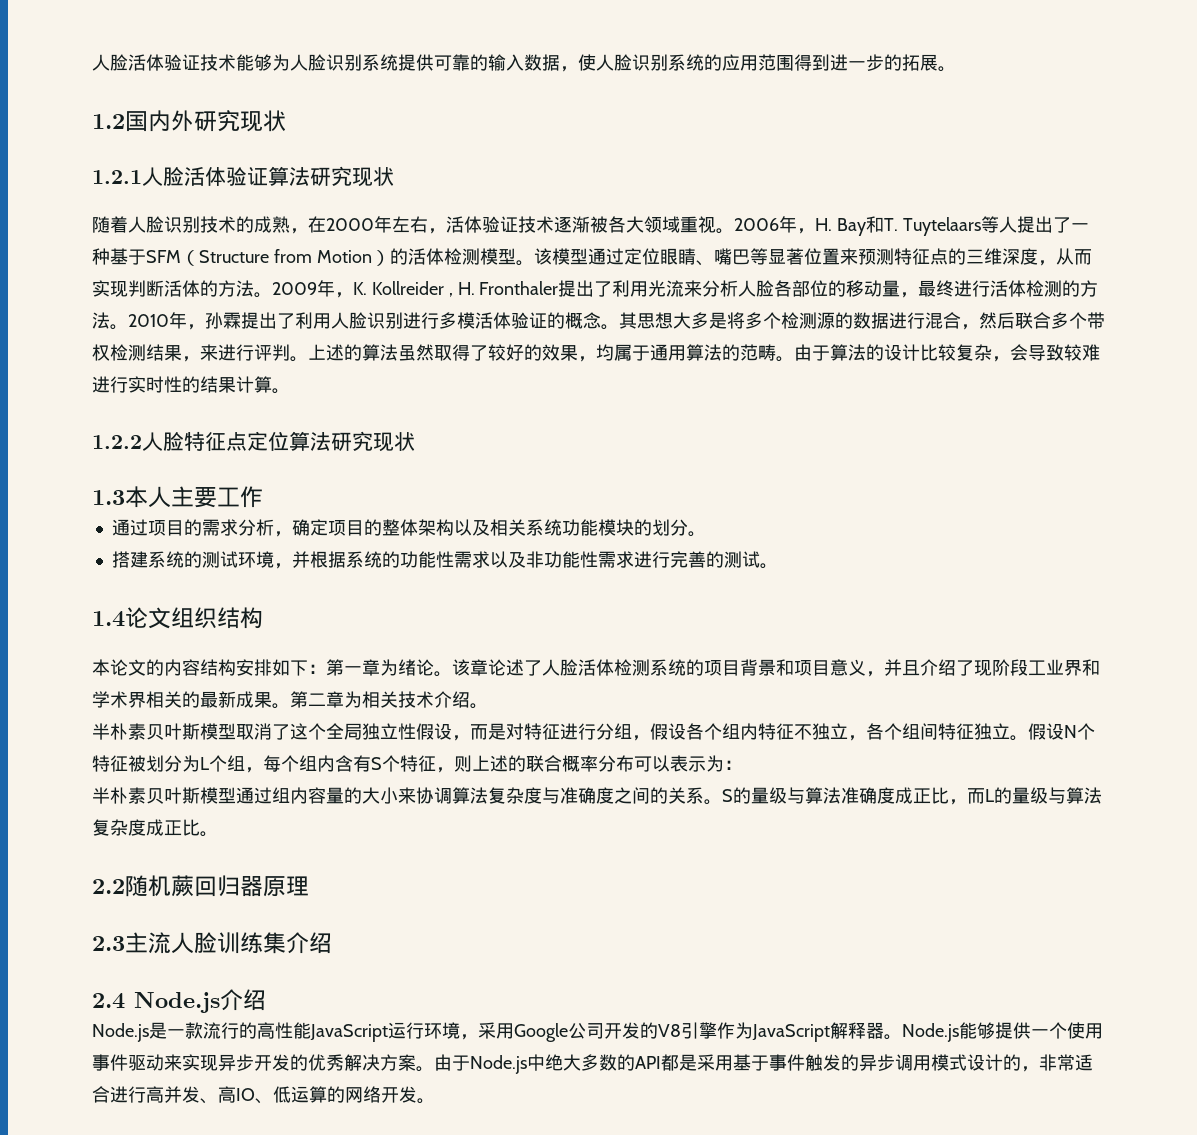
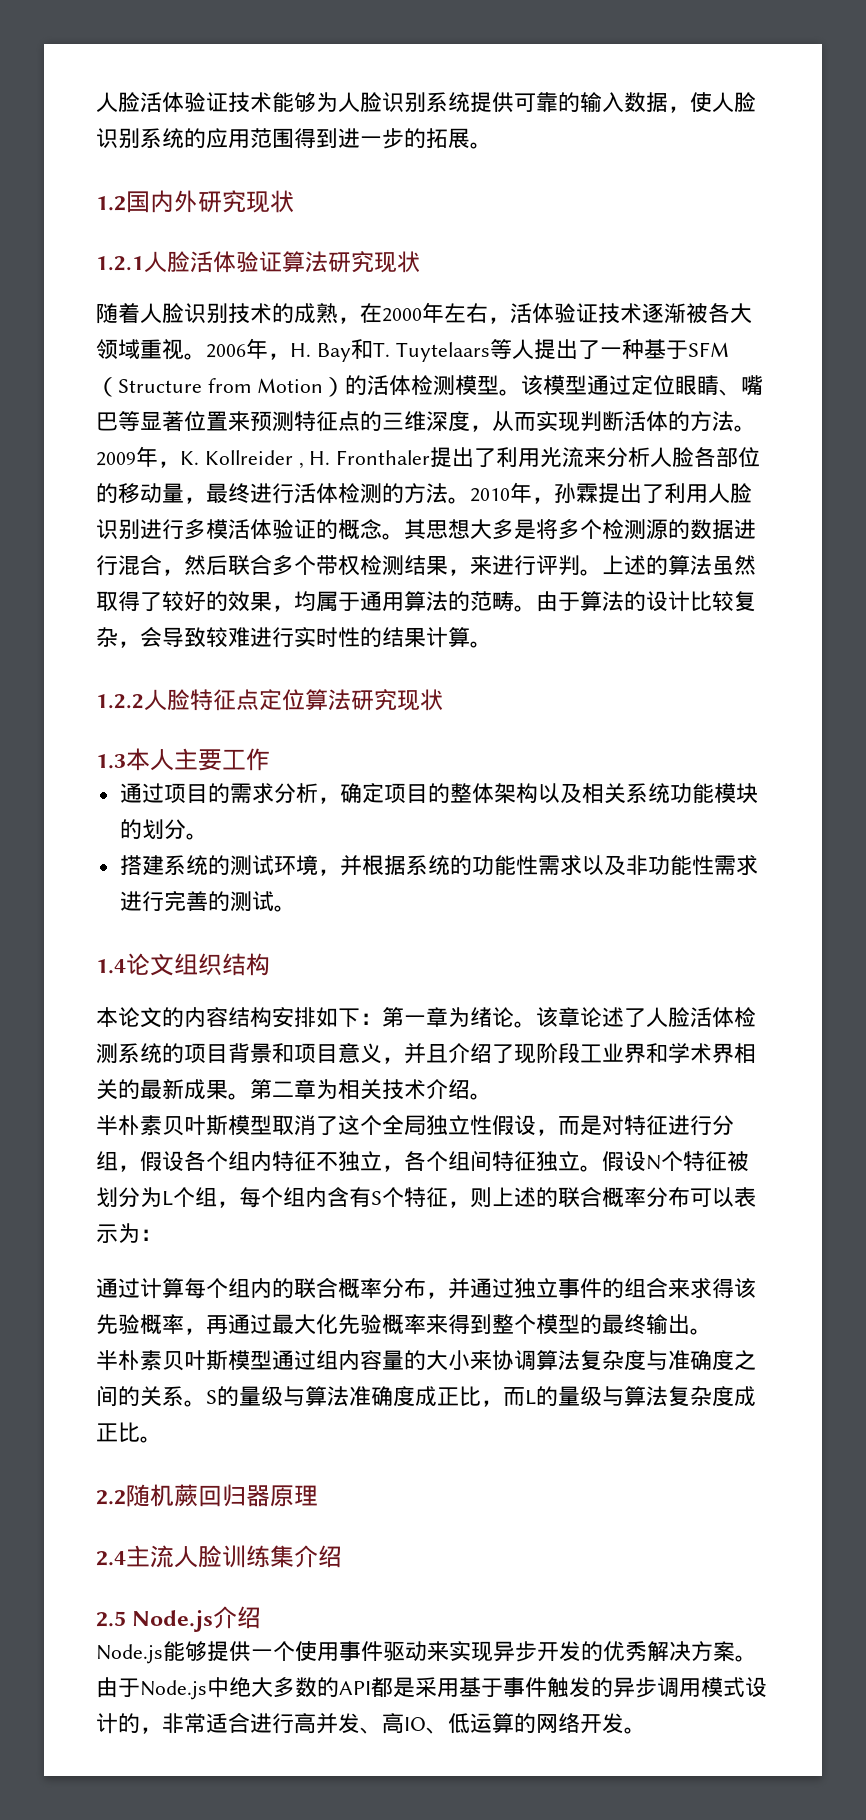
(742, 765) none -> [96,1277,756,1299] [96,1314,712,1335] // 通过计算每个组内的联合概率分布，并通过独立事件的组合来求得该先验概率，再通过最大化先验概率来得到整个模型的最终输出。
[92,936,125,951] 2.3 -> [96,1551,126,1566] 2.4
[92,993,125,1009] 2.4 -> [96,1611,126,1627] 2.5
[149,1022,959,1042] 是一款流行的高性能JavaScript运行环境，采用Google公司开发的V8引擎作为JavaScript解释器。Node.js -> (163, 1654) none

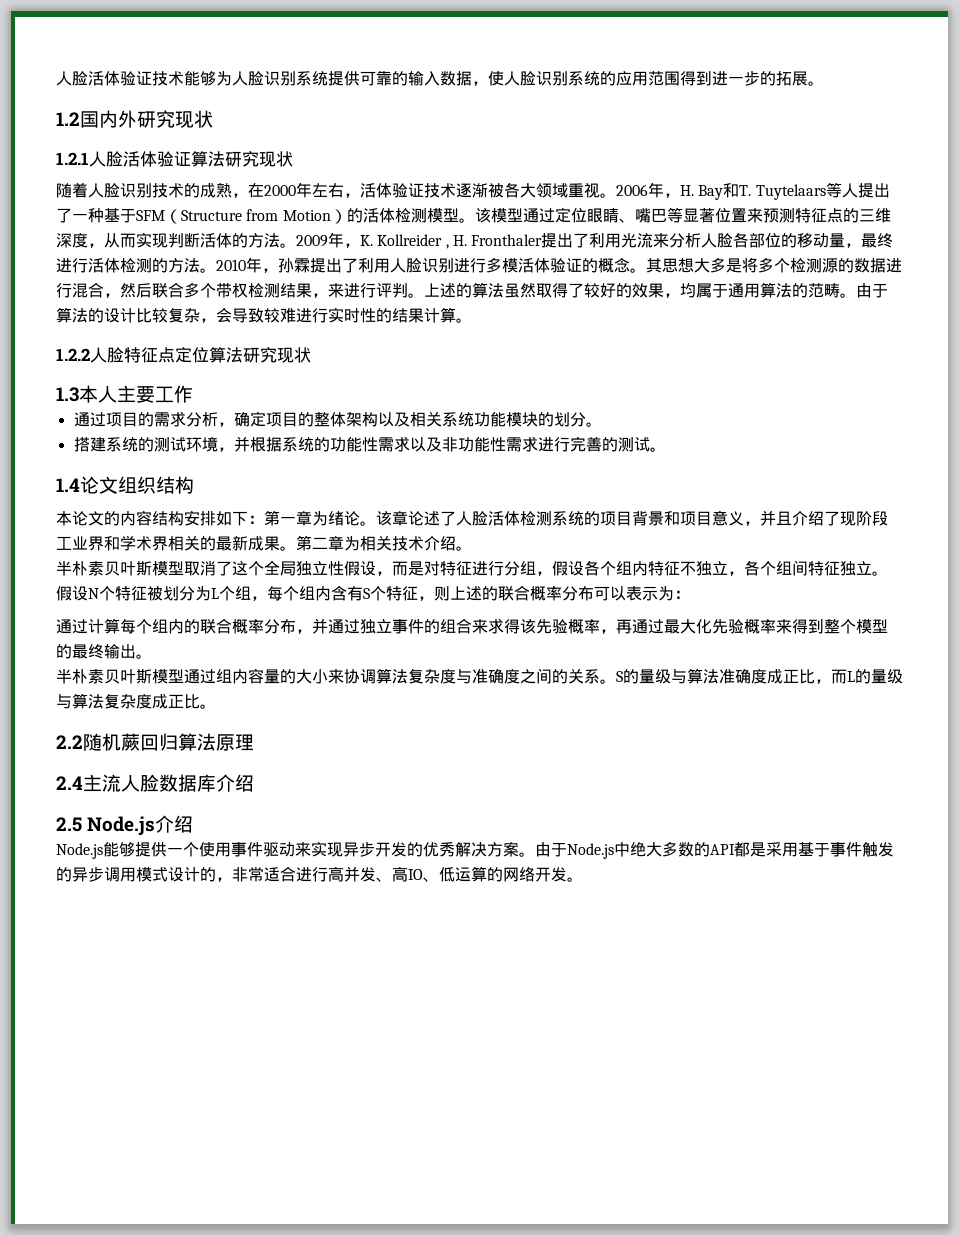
[246,1485,270,1507] 器 -> [178,733,216,751] 算法
[222,1545,294,1568] 训练集 -> [159,774,216,792] 数据库

